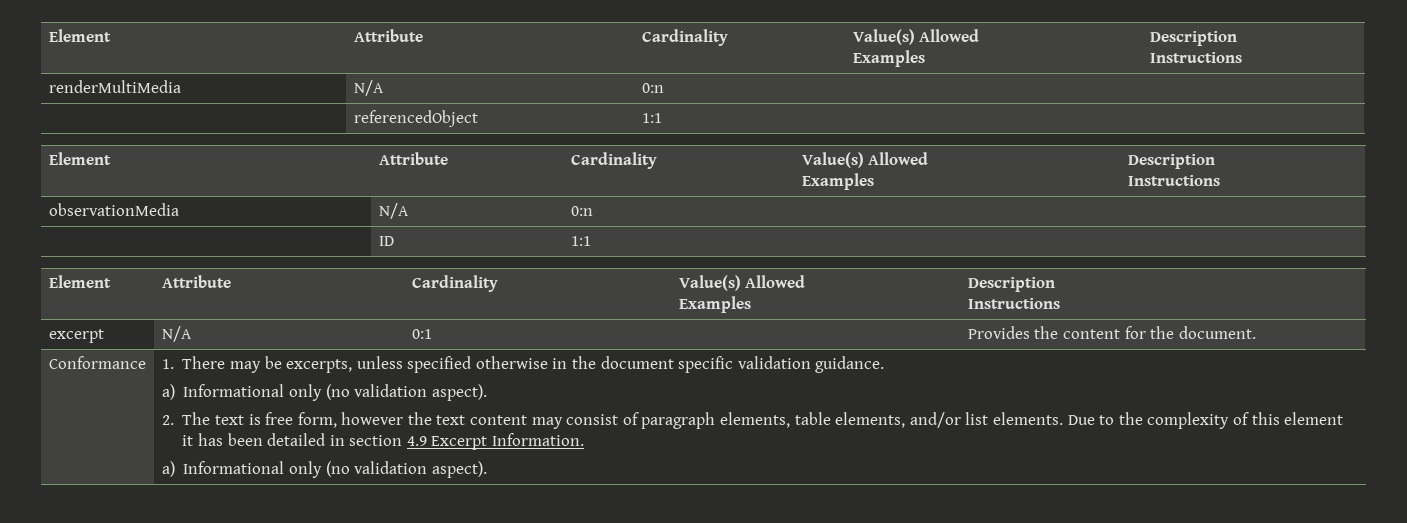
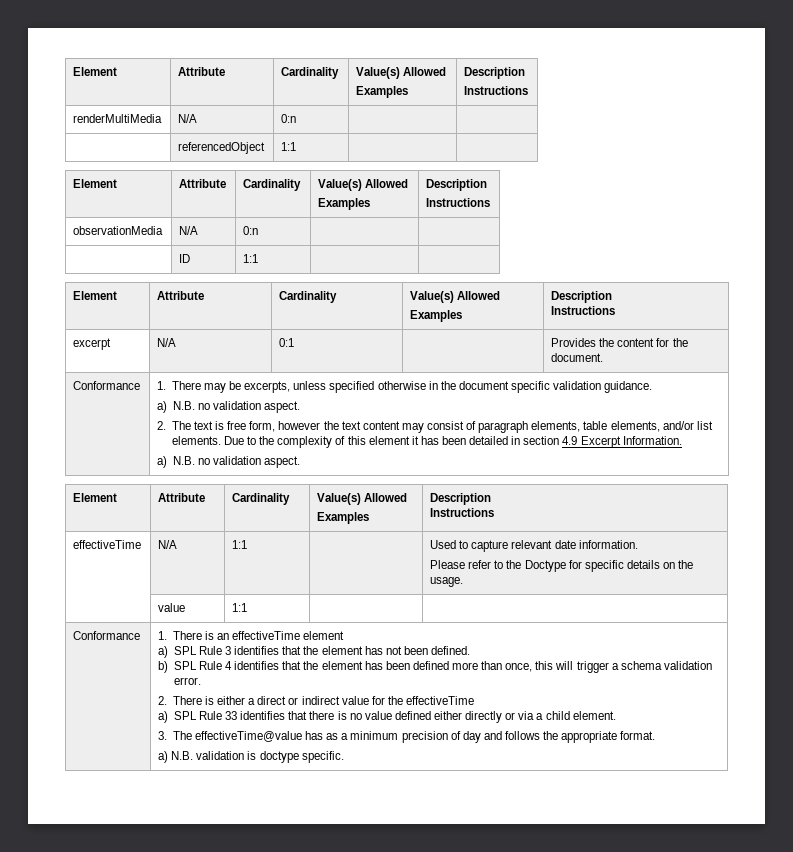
[183,384,487,401] Informational only (no validation aspect). -> [172,401,301,413] N.B. no validation aspect.
[183,461,487,478] Informational only (no validation aspect). -> [172,456,301,468] [73,493,118,502] [158,493,206,502] [232,493,291,505] [317,493,408,505] [317,512,370,524] [430,493,492,505] [430,508,495,517] [73,540,142,549] [158,540,178,549] [232,540,248,549] [430,540,638,552] [430,560,694,572] [430,577,464,587] [158,603,186,612] [232,603,248,612] [73,631,141,640] [158,631,345,640] [158,646,470,658] [158,661,712,673] [173,677,201,685] [158,696,474,705] [158,711,616,723] [158,731,656,743] [158,751,344,763] N.B. no validation aspect. // Element | Attribute | Cardinality | Value(s) Allowed // Examples | Description // Instructions // effectiveTime | N/A | 1:1 | | Used to capture relevant date information. // Please refer to the Doctype for specific details on the usage. // | value | 1:1 | | // Conformance | 1. There is an effectiveTime element // a) SPL Rule 3 identifies that the element has not been defined. // b) SPL Rule 4 identifies that the element has been defined more than once, this will trigger a schema validation error. // 2. There is either a direct or indirect value for the effectiveTime // a) SPL Rule 33 identifies that there is no value defined either directly or via a child element. // 3. The effectiveTime@value has as a minimum precision of day and follows the appropriate format. // a) N.B. validation is doctype specific.

